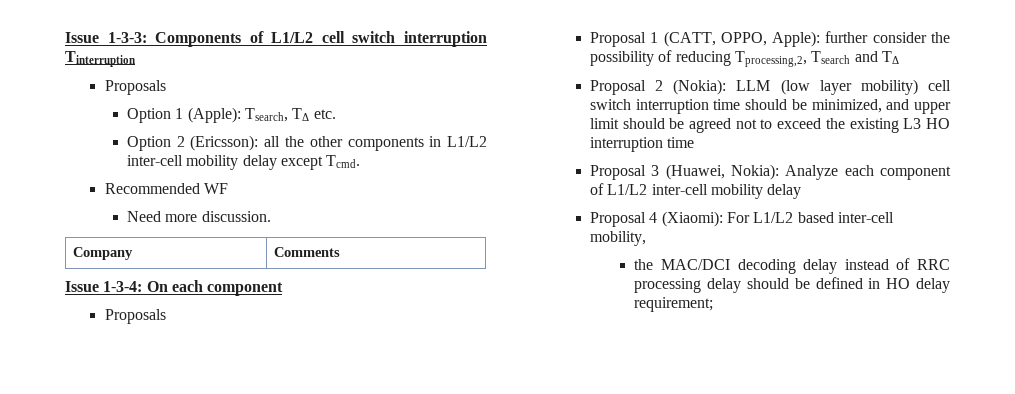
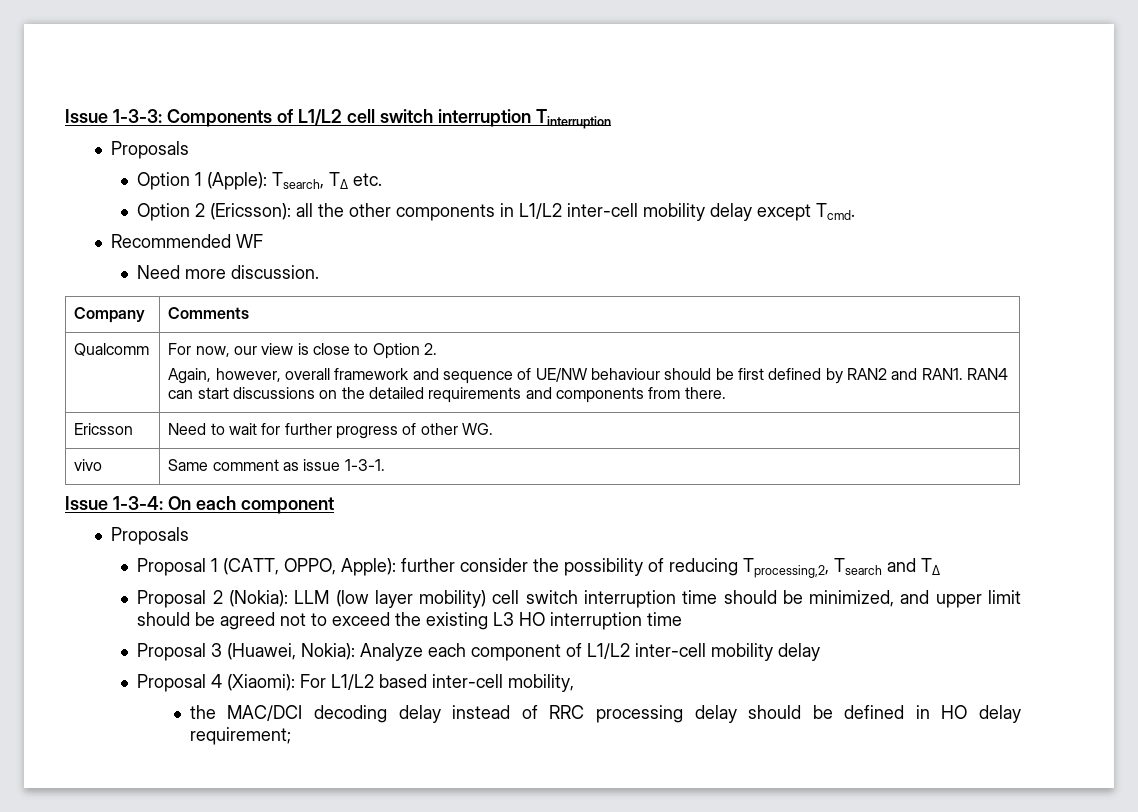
(340, 252) none -> [74,343,150,356] [168,343,437,359] [168,368,1008,384] [168,387,726,403] [74,423,134,435] [168,423,493,439] [74,459,103,471] [168,459,385,471] // Qualcomm | For now, our view is close to Option 2. // Again, however, overall framework and sequence of UE/NW behaviour should be first defined by RAN2 and RAN1. RAN4 can start discussions on the detailed requirements and components from there. // Ericsson | Need to wait for further progress of other WG. // vivo | Same comment as issue 1-3-1.

